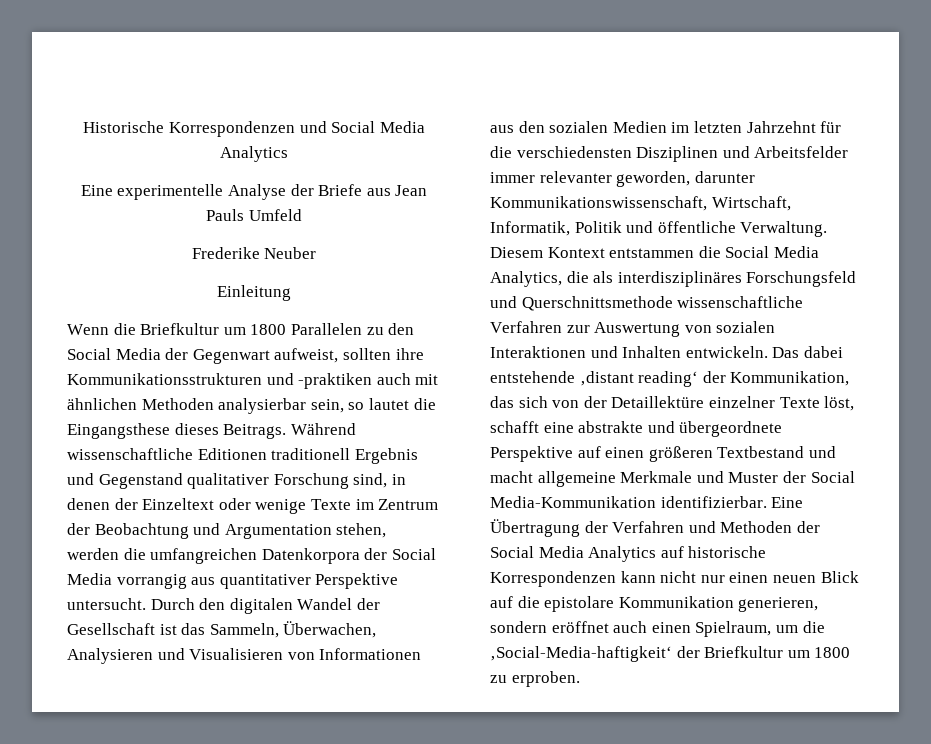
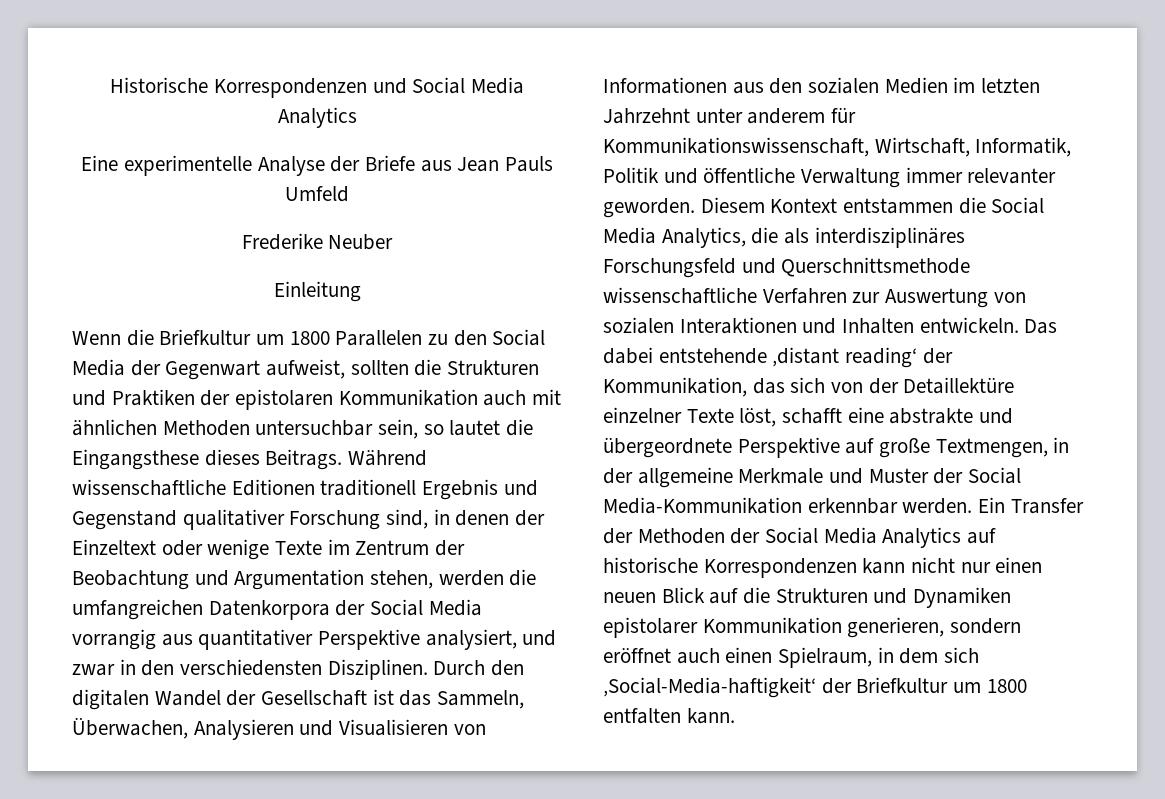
[395,348,424,360] [67,373,373,389] ihre Kommunikationsstrukturen und -praktiken -> [414,359,540,376] [72,389,478,410] die Strukturen und Praktiken der epistolaren Kommunikation
[218,398,307,414] analysierbar -> [255,420,374,436] untersuchbar
[67,598,146,610] untersucht. -> [425,629,557,650] [72,659,428,680] analysiert, und zwar in den verschiedensten Disziplinen.
[820,121,842,133] [490,146,849,162] [490,171,755,187] für die verschiedensten Disziplinen und Arbeitsfelder immer relevanter geworden, darunter -> [695,107,857,124] unter anderem für
[740,221,828,237] Verwaltung. -> [801,167,1057,188] [603,198,695,218] Verwaltung immer relevanter geworden.
[605,446,836,462] [490,471,533,483] einen größeren Textbestand und macht -> [879,437,1070,458] [603,468,633,484] große Textmengen, in der
[660,496,804,508] [490,519,716,537] identifizierbar. Eine Übertragung der Verfahren und -> [807,497,1084,514] [603,528,633,544] erkennbar werden. Ein Transfer der
[544,596,615,612] epistolare -> [775,587,1012,608] [603,617,698,638] Strukturen und Dynamiken epistolarer
[775,621,825,633] um die -> [877,647,980,664] in dem sich
[490,671,580,687] zu erproben. -> [603,708,735,724] entfalten kann.

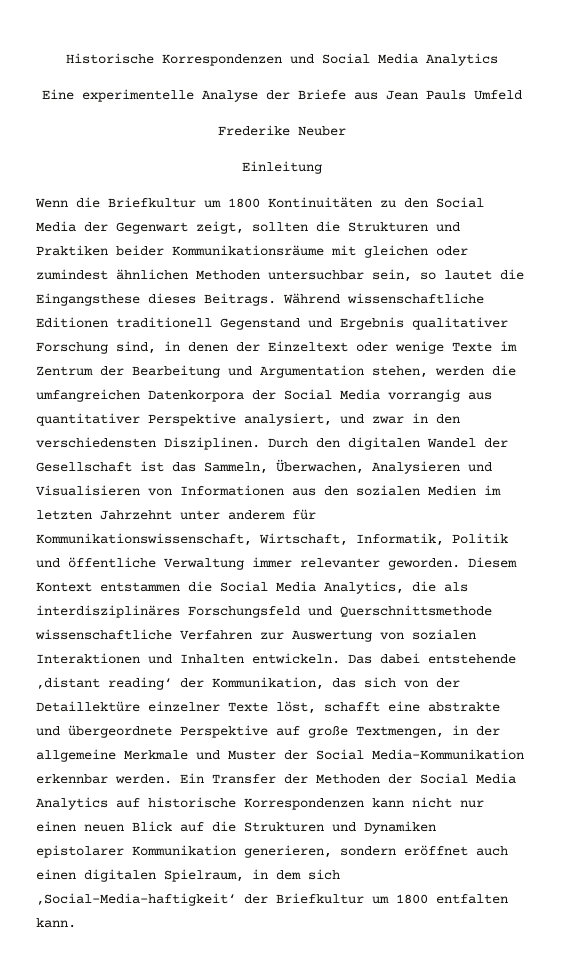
[335,330,423,346] Parallelen -> [268,197,372,208] Kontinuitäten
[266,359,346,379] aufweist, -> [196,221,244,234] zeigt,
[200,389,562,410] der epistolaren Kommunikation auch mit -> [116,245,468,258] [36,269,108,280] beider Kommunikationsräume mit gleichen oder zumindest
[422,479,538,500] [72,510,177,530] Ergebnis und Gegenstand -> [220,317,404,330] Gegenstand und Ergebnis
[72,570,189,590] Beobachtung -> [132,365,220,378] Bearbeitung
(773, 655) none -> [84,869,156,882] digitalen

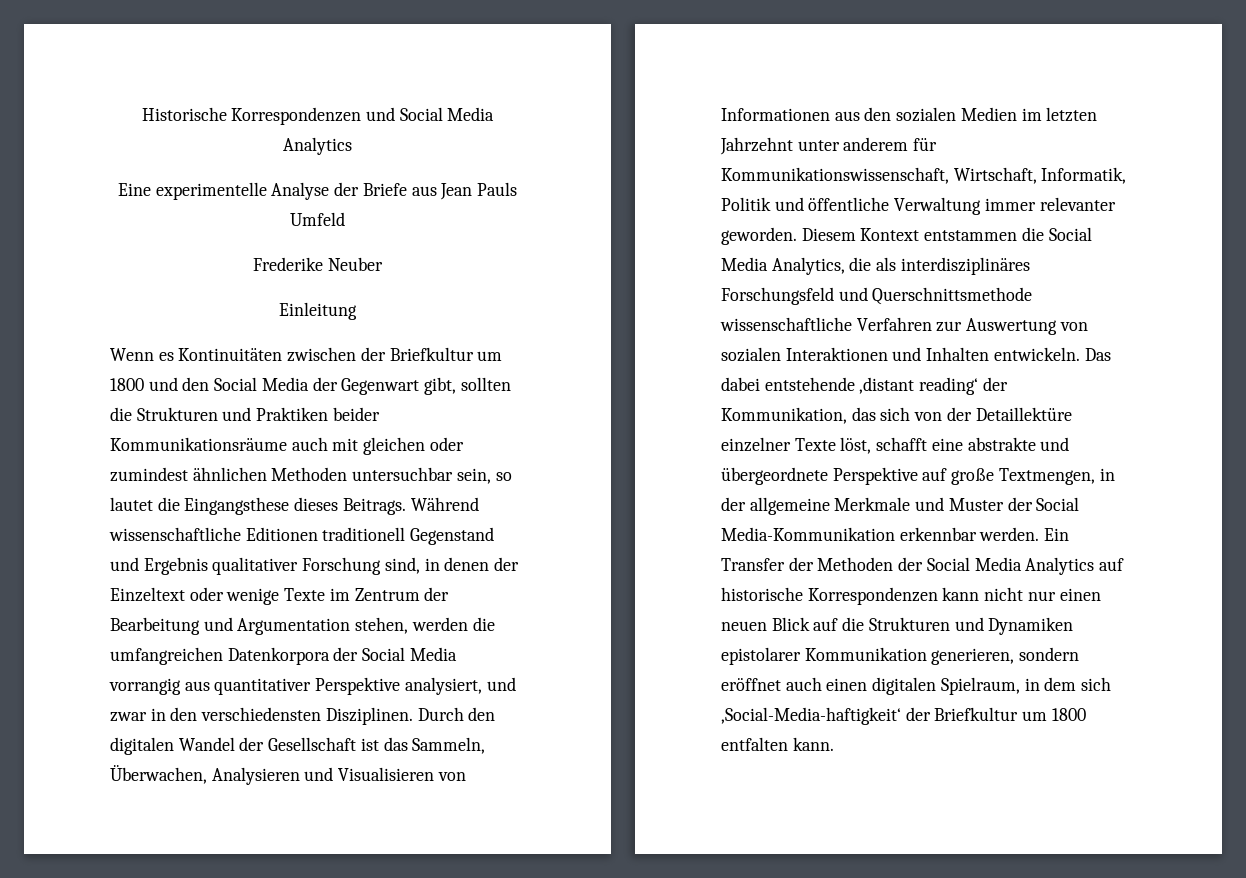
[76,197,396,208] die Briefkultur um 1800 Kontinuitäten zu -> [158,347,503,362] [110,377,178,391] es Kontinuitäten zwischen der Briefkultur um 1800 und
[196,221,244,234] zeigt, -> [424,377,457,395] gibt,
(324, 250) none -> [291,437,328,451] auch

